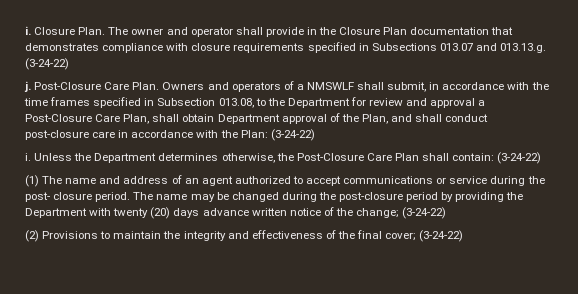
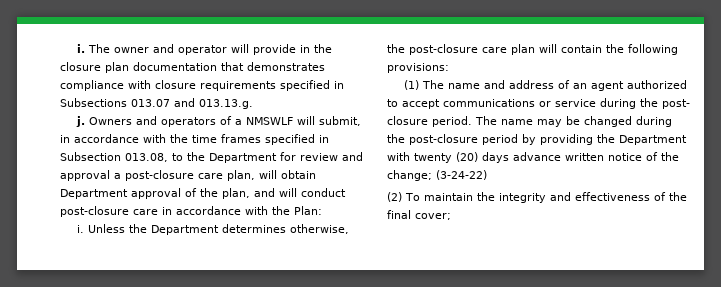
[25,26,106,35] i. Closure Plan. -> [76,44,85,53] i.
[235,27,263,35] shall -> [230,44,249,53] will
[339,27,408,35] Closure Plan -> [60,62,129,73] closure plan
[25,58,69,70] (3-24-22) -> (253, 104) none
[34,82,160,90] Post-Closure Care Plan. -> (85, 121) none
[357,82,385,90] shall -> [296,116,315,125] will
[25,114,180,124] Post-Closure Care Plan, shall -> [125,170,277,181] post-closure care plan, will
[361,114,443,124] Plan, and shall -> [222,188,297,199] plan, and will
[270,129,315,141] (3-24-22) -> (322, 210) none
[296,152,542,164] Post-Closure Care Plan shall contain: (3-24-22) -> [409,44,678,55] [387,63,449,73] post-closure care plan will contain the following provisions:
[42,231,111,239] Provisions to -> [405,193,420,201] To
[419,230,464,242] (3-24-22) -> (451, 216) none

